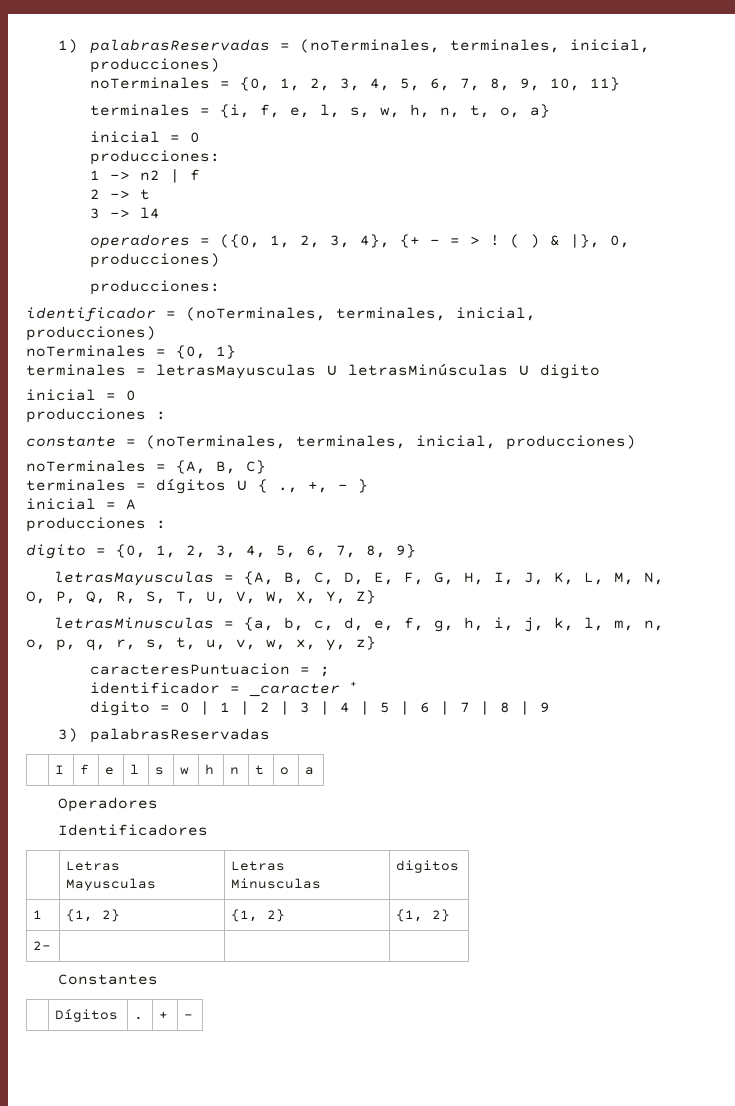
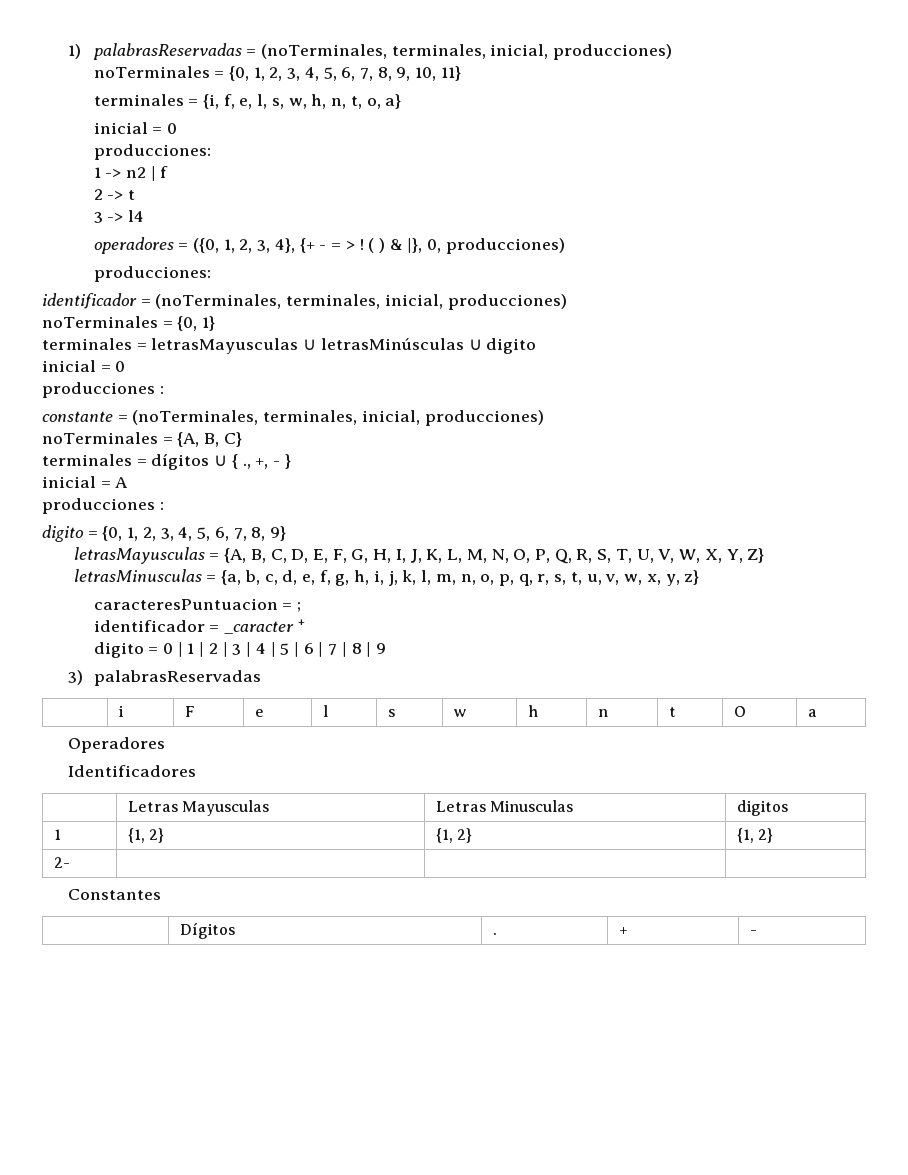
[55,765,65,774] [80,764,90,775] I | f -> [118,705,124,717] [184,706,195,717] i | F
[280,767,290,775] o -> [733,706,746,717] O

